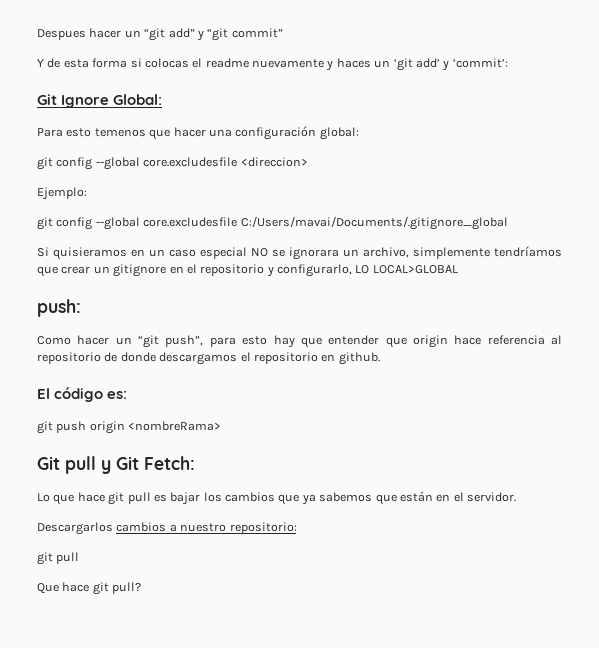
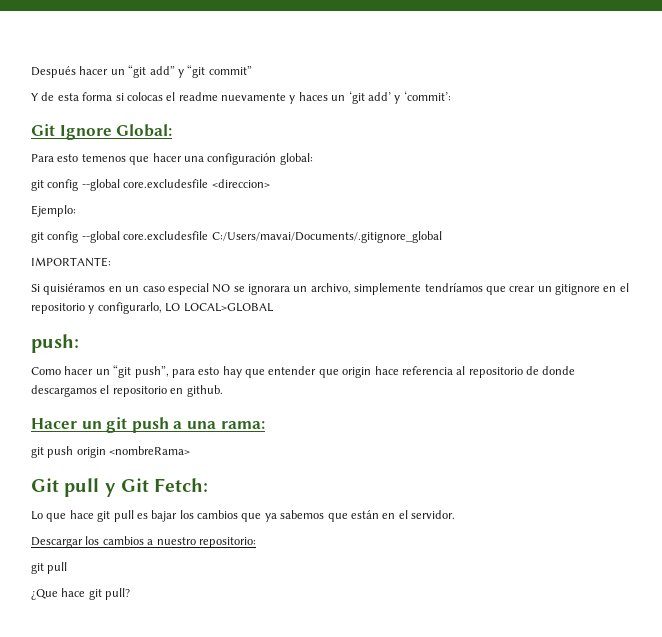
[37,29,86,40] Despues -> [31,66,76,78] Después
(508, 223) none -> [31,257,111,267] // IMPORTANTE:
[53,247,127,260] quisieramos -> [43,283,106,295] quisiéramos
[37,387,128,402] El código es: -> [31,417,265,433] Hacer un git push a una rama:
[37,522,113,535] Descargarlos -> [31,536,100,548] Descargar los
[37,583,59,594] Que -> [31,589,58,600] ¿Que

